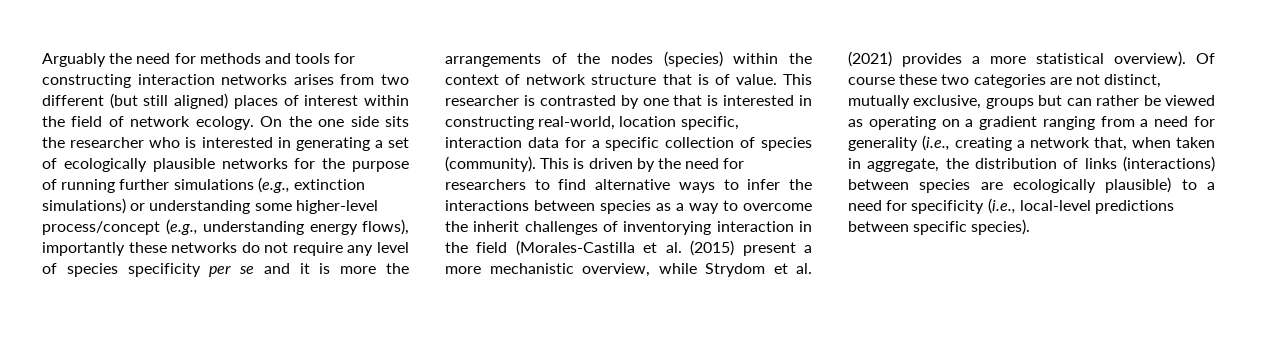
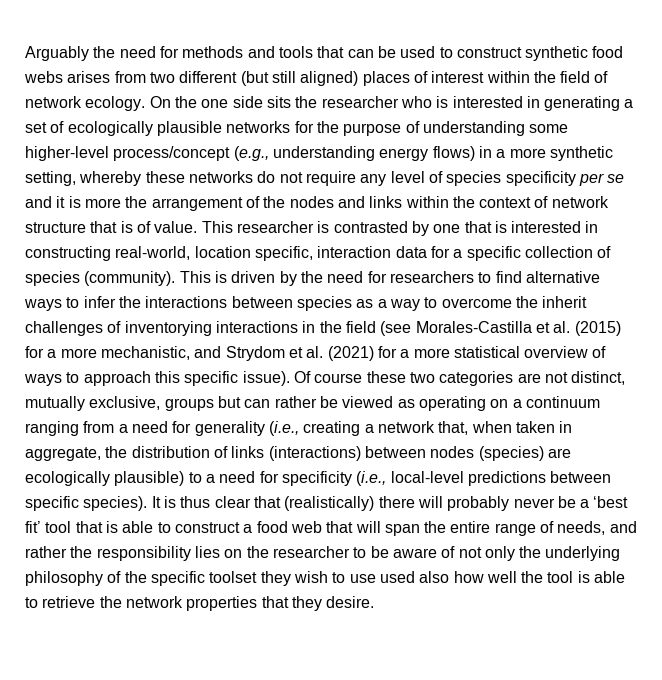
[334,53,356,64] [42,74,288,88] for constructing interaction networks -> [317,46,624,61] [24,71,63,83] that can be used to construct synthetic food webs
[61,177,365,193] [42,198,146,214] running further simulations (e.g., extinction simulations) or -> (420, 127) none
[362,219,409,235] [42,242,125,256] flows), importantly -> [432,146,613,161] [25,171,142,186] flows) in a more synthetic setting, whereby
[445,53,541,67] arrangements -> [151,197,243,211] arrangement
[663,51,723,67] (species) -> [337,196,403,208] and links
[716,221,794,232] interaction -> [215,321,298,333] interactions
[515,240,635,256] (Morales-Castilla -> [380,321,532,336] (see Morales-Castilla
[742,242,812,256] [445,263,697,277] present a more mechanistic overview, while -> [25,346,222,360] for a more mechanistic, and
[902,53,962,67] provides -> [377,346,397,358] for
[1114,51,1186,67] overview). -> [524,346,607,358] [24,371,290,386] overview of ways to approach this specific issue).
[979,116,1038,130] gradient -> [525,396,600,408] continuum
[919,179,971,193] species -> [430,446,544,461] nodes (species)
(1031, 227) none -> [151,496,629,511] [25,521,637,536] [25,546,621,561] [25,571,626,586] [25,596,375,611] It is thus clear that (realistically) there will probably never be a ‘best fit’ tool that is able to construct a food web that will span the entire range of needs, and rather the responsibility lies on the researcher to be aware of not only the underlying philosophy of the specific toolset they wish to use used also how well the tool is able to retrieve the network properties that they desire.

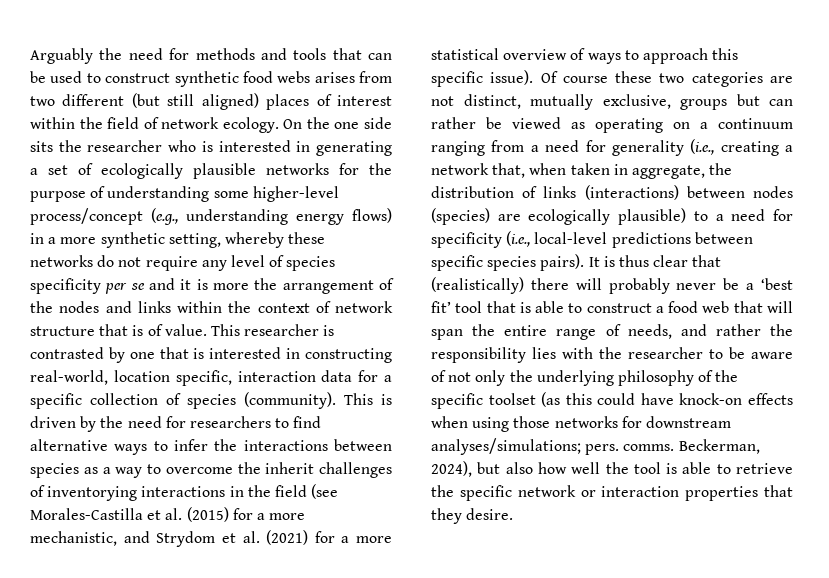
[83,496,148,511] species). -> [487,254,585,271] species pairs).
[224,549,243,558] on -> [562,347,593,359] with
[260,571,415,586] they wish to use used -> [541,392,793,407] [431,416,731,432] [431,438,760,455] [431,461,501,477] (as this could have knock-on effects when using those networks for downstream analyses/simulations; pers. comms. Beckerman, 2024), but
[125,596,183,608] network -> [459,485,680,501] specific network or interaction

